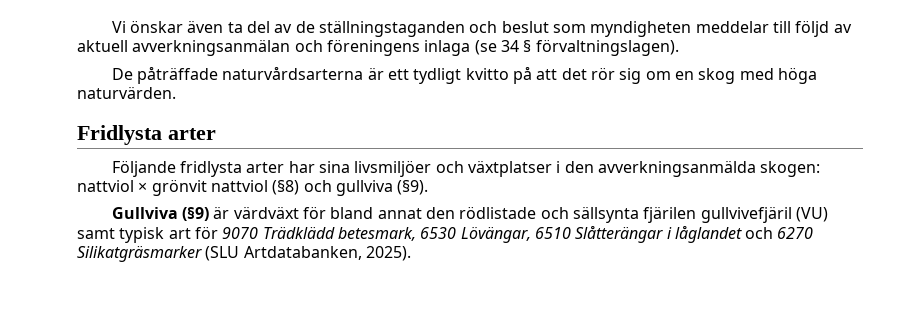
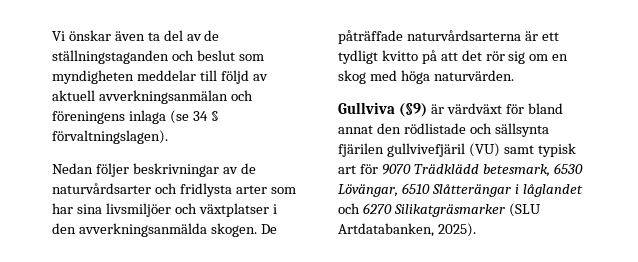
(679, 47) none -> [52,163,256,177] [52,183,296,197] [52,203,277,217] [52,223,257,237] Nedan följer beskrivningar av de naturvårdsarter och fridlysta arter som har sina livsmiljöer och växtplatser i den avverkningsanmälda skogen.
[77,125,216,145] [111,160,821,177] [77,179,429,196] // Fridlysta arter // Följande fridlysta arter har sina livsmiljöer och växtplatser i den avverkningsanmälda skogen: nattviol × grönvit nattviol (§8) och gullviva (§9). -> (514, 75) none

